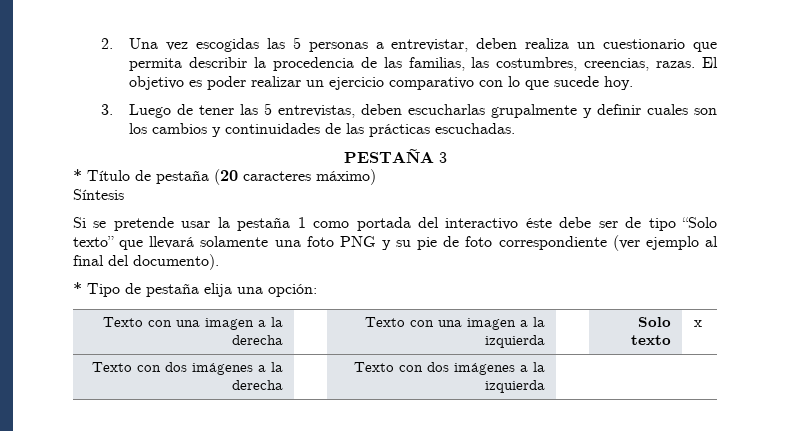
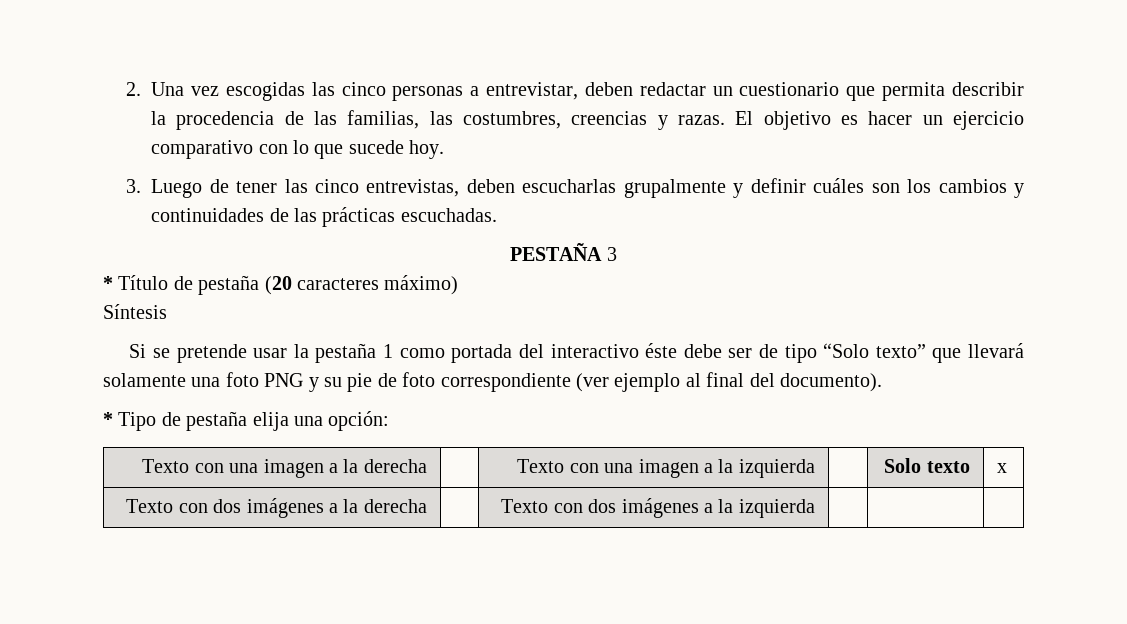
[292,37,301,49] 5 -> [341,82,386,96] cinco
[525,38,570,49] realiza -> [639,82,706,96] redactar
[584,58,650,71] creencias, -> [571,111,668,130] creencias y
[207,76,302,90] poder realizar -> [868,111,913,125] hacer
[264,103,273,115] 5 -> [314,179,359,193] cinco
[647,104,689,115] cuales -> [813,178,865,193] cuáles

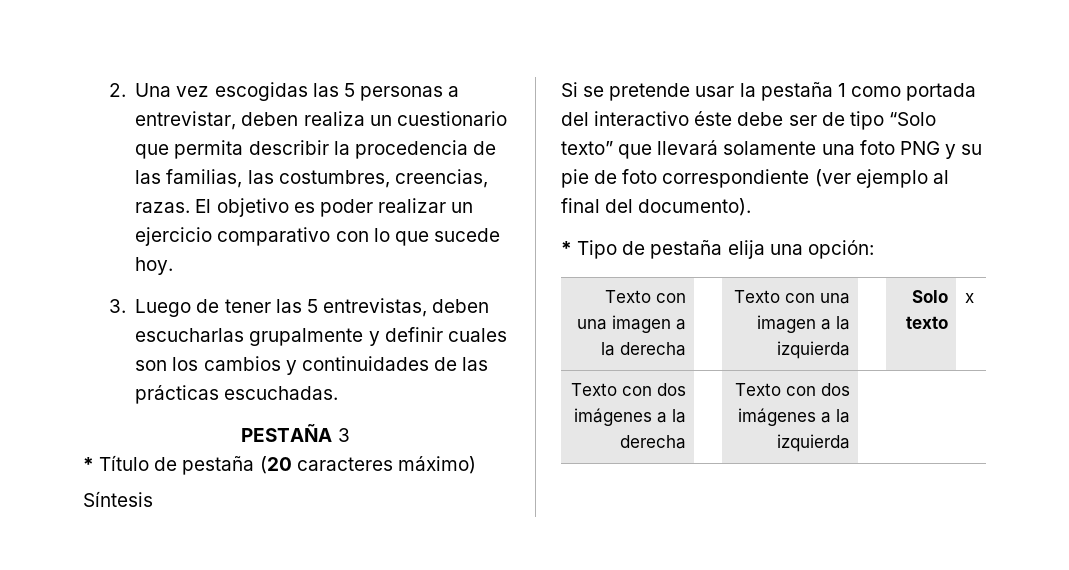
[341,82,386,96] cinco -> [343,83,355,97] 5
[639,82,706,96] redactar -> [303,111,365,126] realiza
[571,111,668,130] creencias y -> [394,169,488,188] creencias,
[868,111,913,125] hacer -> [319,198,446,217] poder realizar
[314,179,359,193] cinco -> [306,299,318,313] 5
[813,178,865,193] cuáles -> [447,328,507,342] cuales

